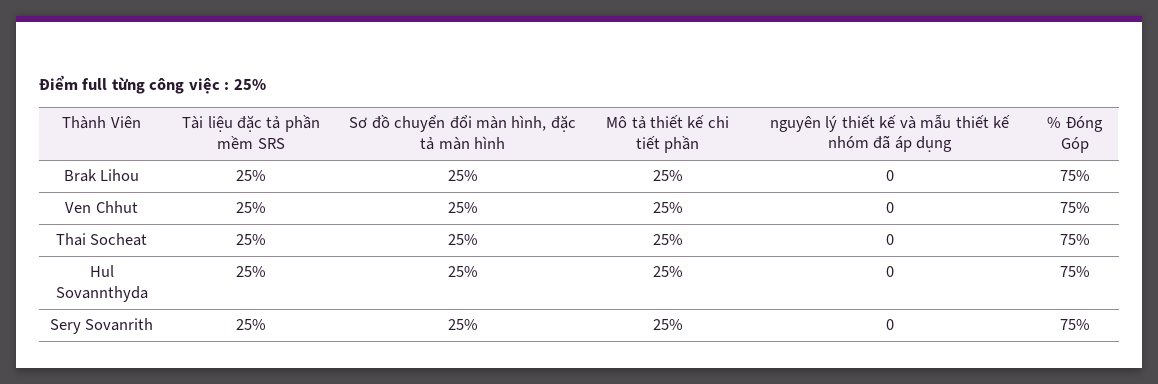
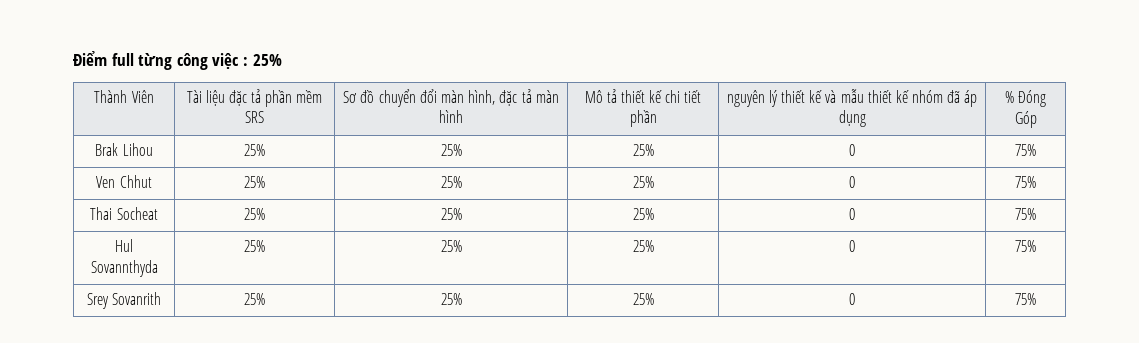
[49,319,81,334] Sery -> [86,293,109,309] Srey

